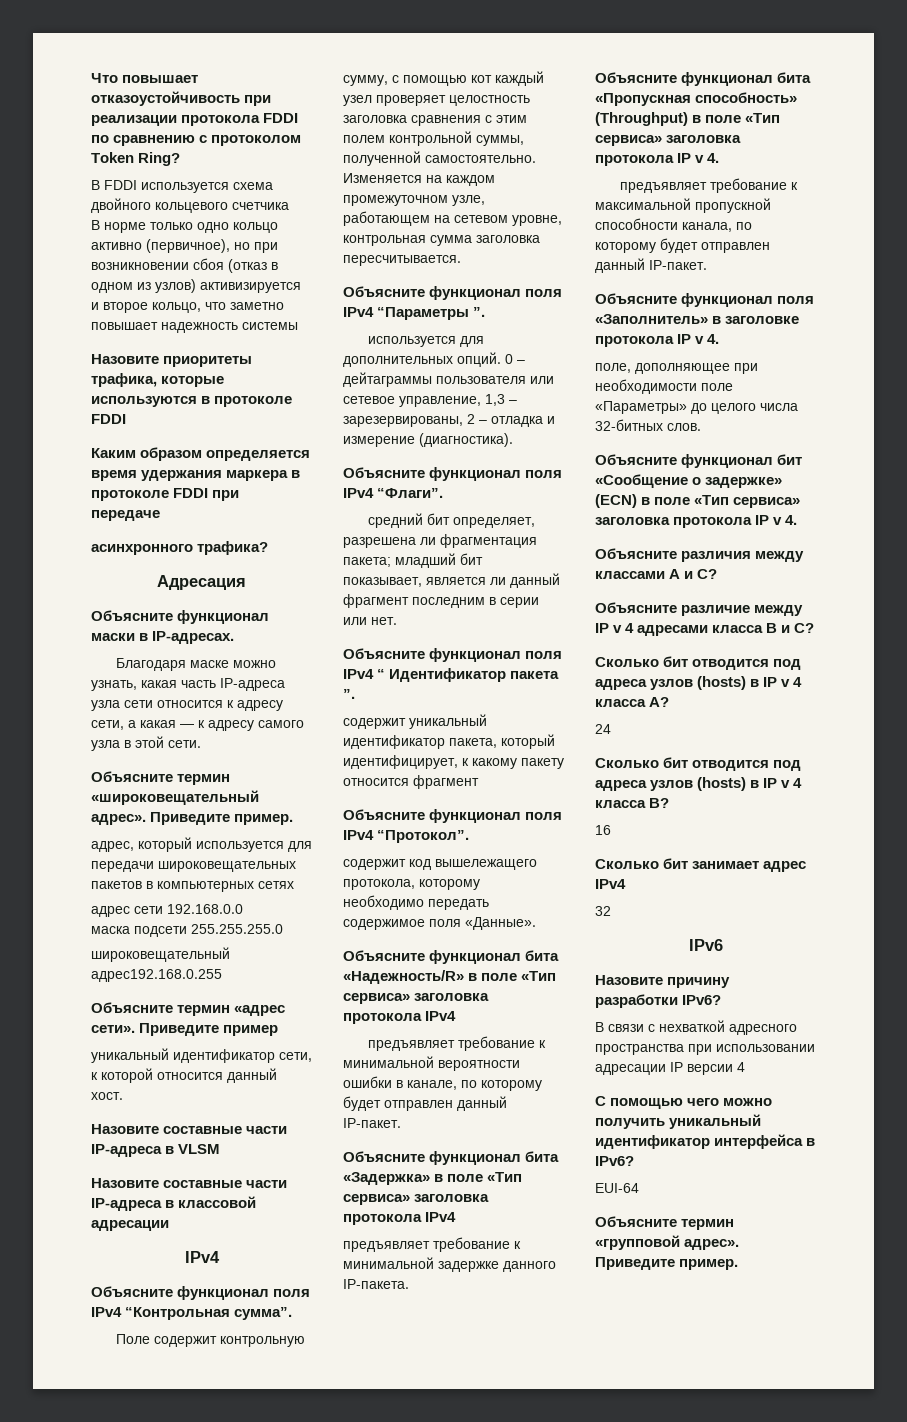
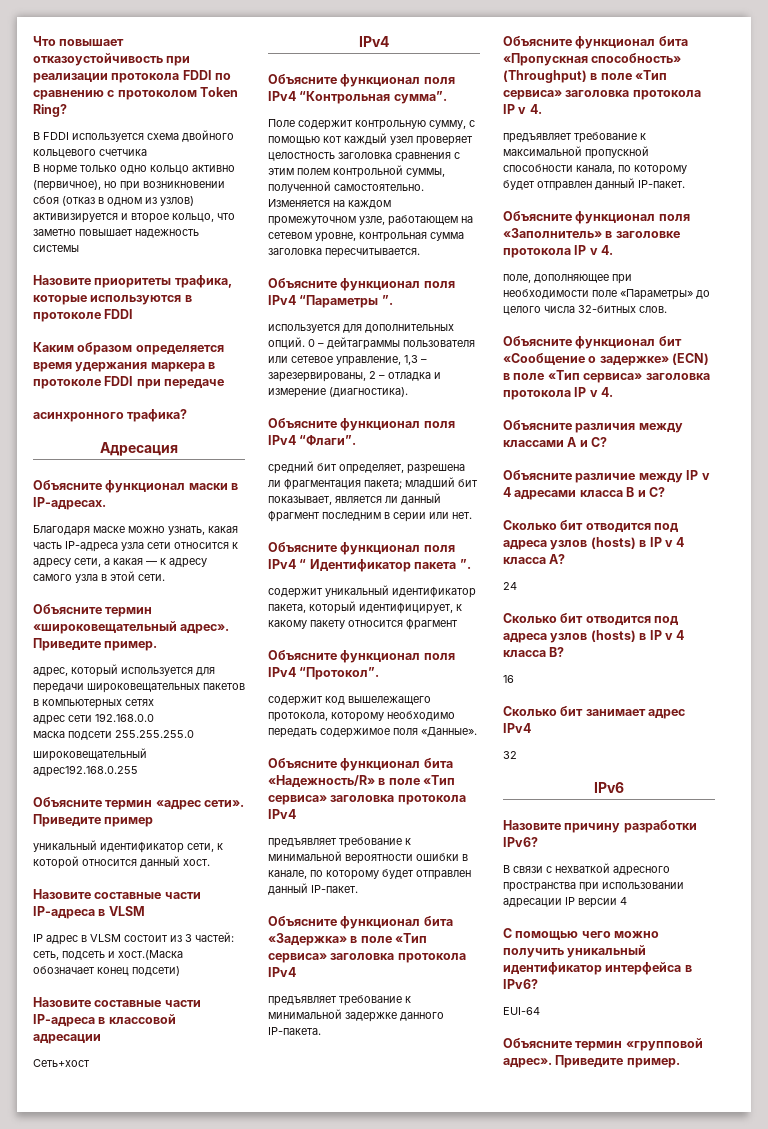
(221, 1149) none -> [33,932,234,945] [33,950,183,960] [33,966,180,976] // IP адрес в VLSM состоит из 3 частей: сеть, подсеть и хост.(Маска обозначает конец подсети)
(169, 1225) none -> [33,1059,90,1067] // Сеть+хост

